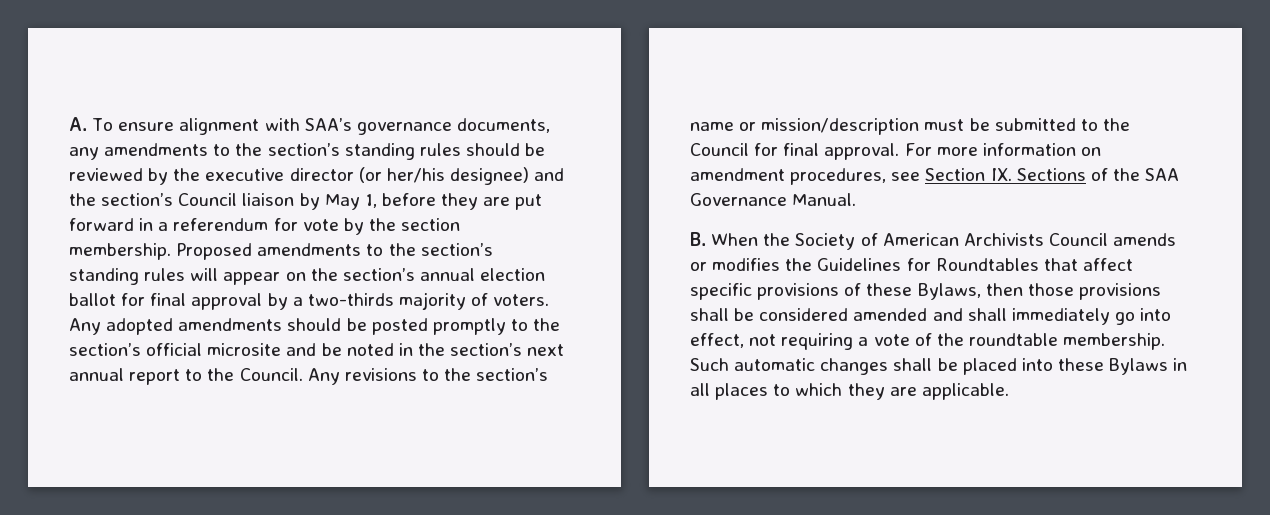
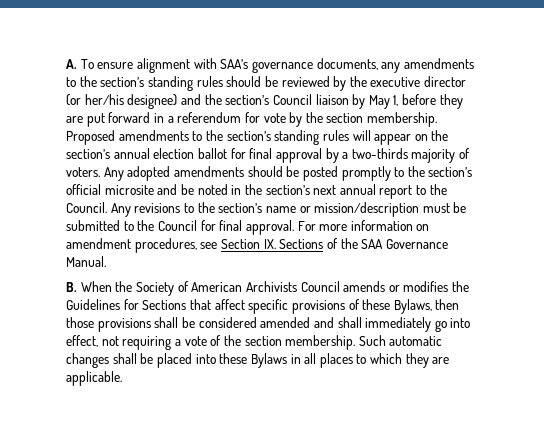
[935,258,1039,271] Roundtables -> [142,300,187,310] Sections
[968,333,1058,346] roundtable -> [244,336,282,346] section

